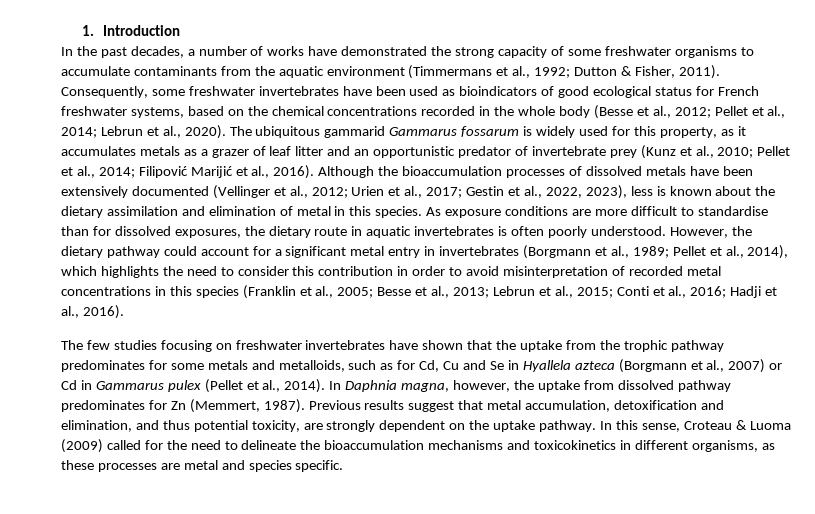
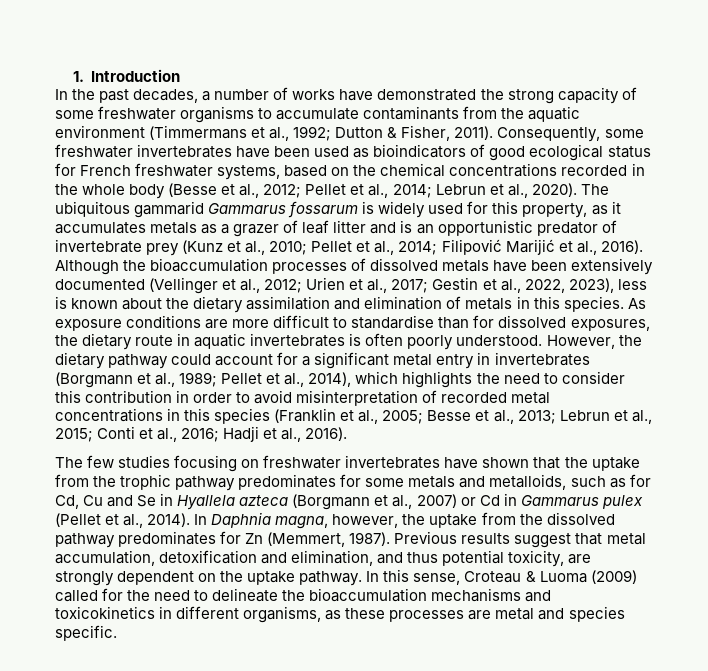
(351, 151) none -> [400,220,413,233] is
[296,206,331,216] metal -> [465,298,513,310] metals
(614, 385) none -> [519,514,543,525] the

